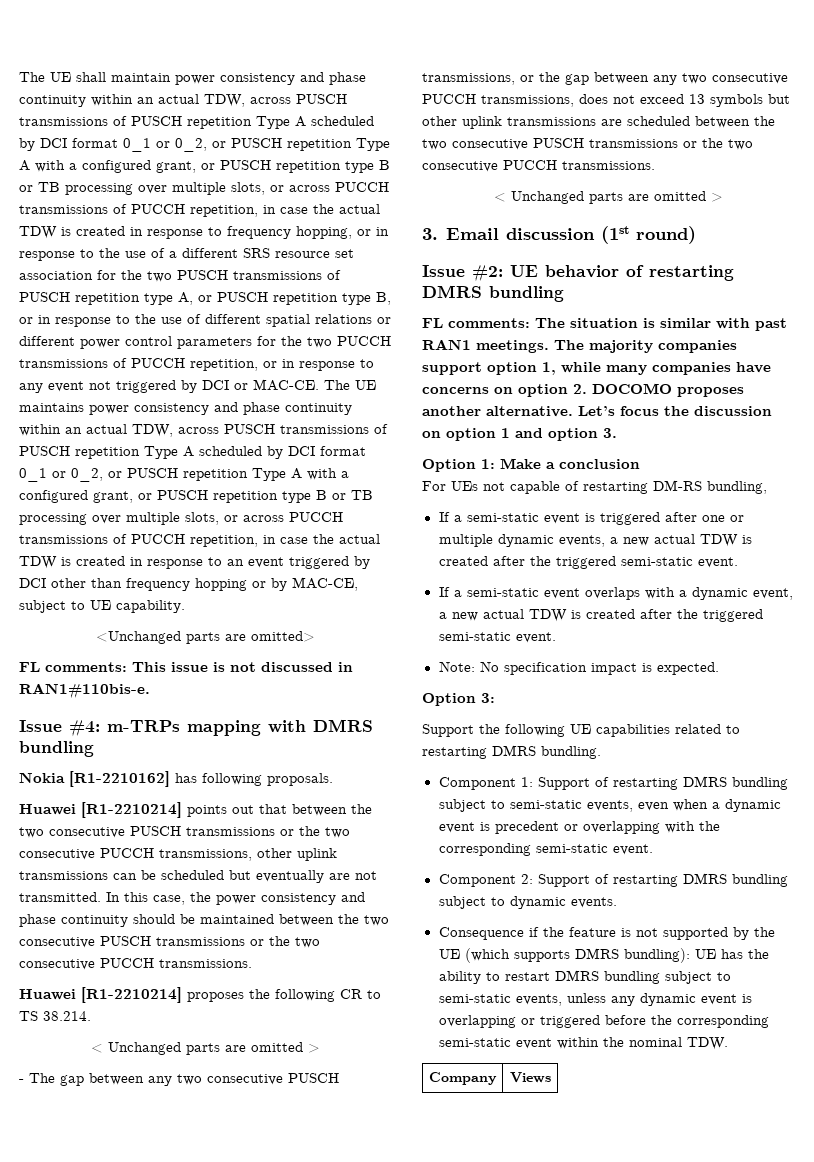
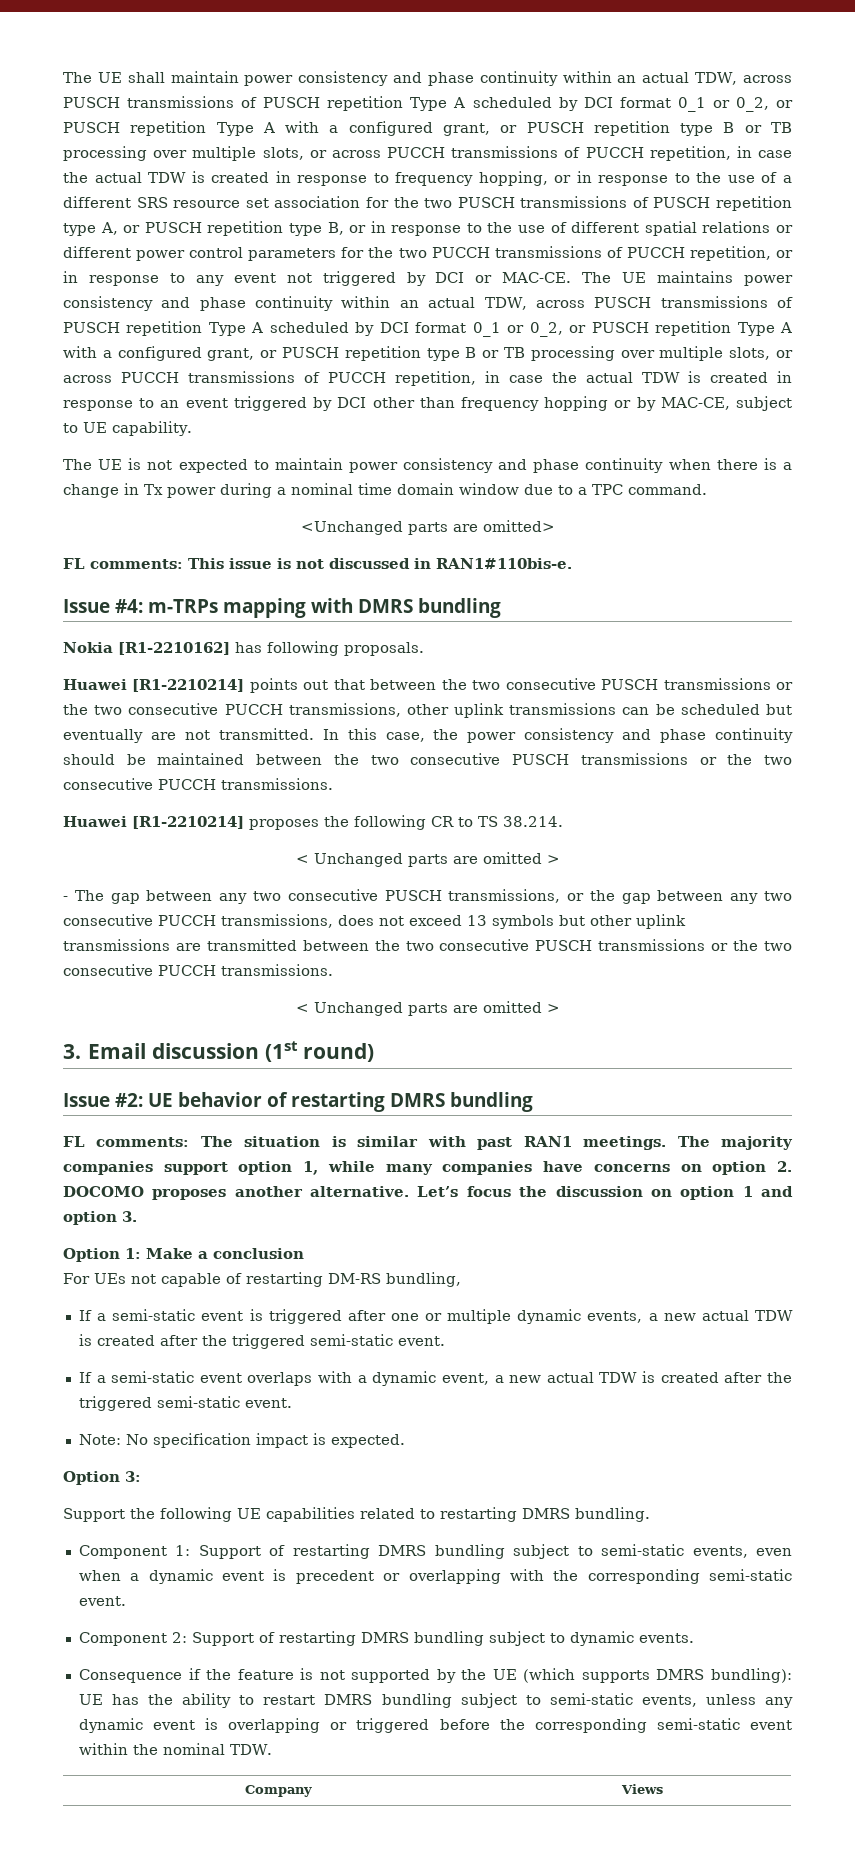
(185, 606) none -> [63,458,792,473] [63,483,707,498] // The UE is not expected to maintain power consistency and phase continuity when there is a change in Tx power during a nominal time domain window due to a TPC command.
[627,116,690,126] scheduled -> [206,939,297,951] transmitted

